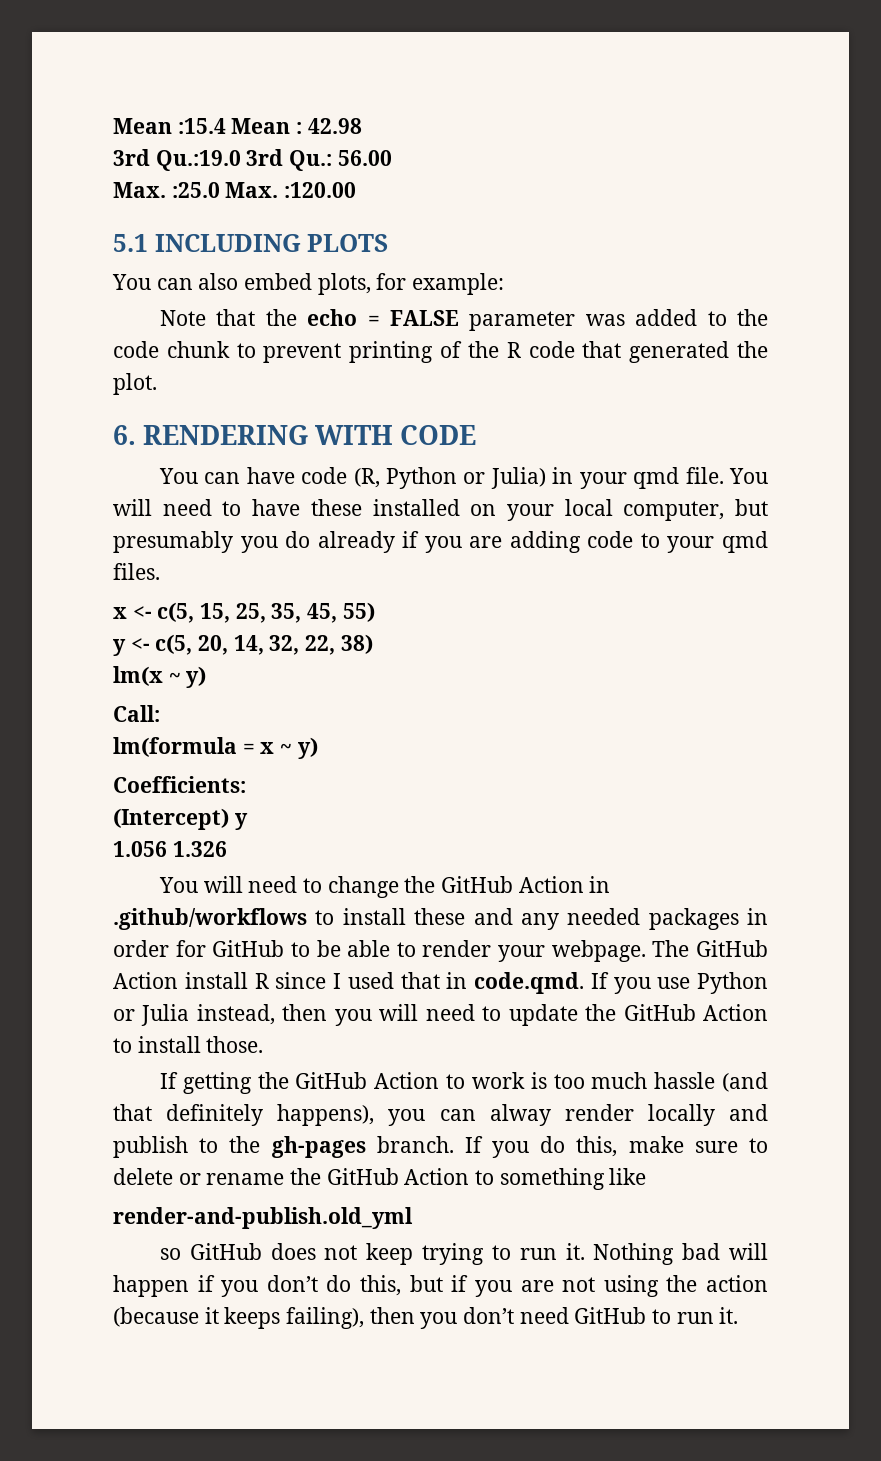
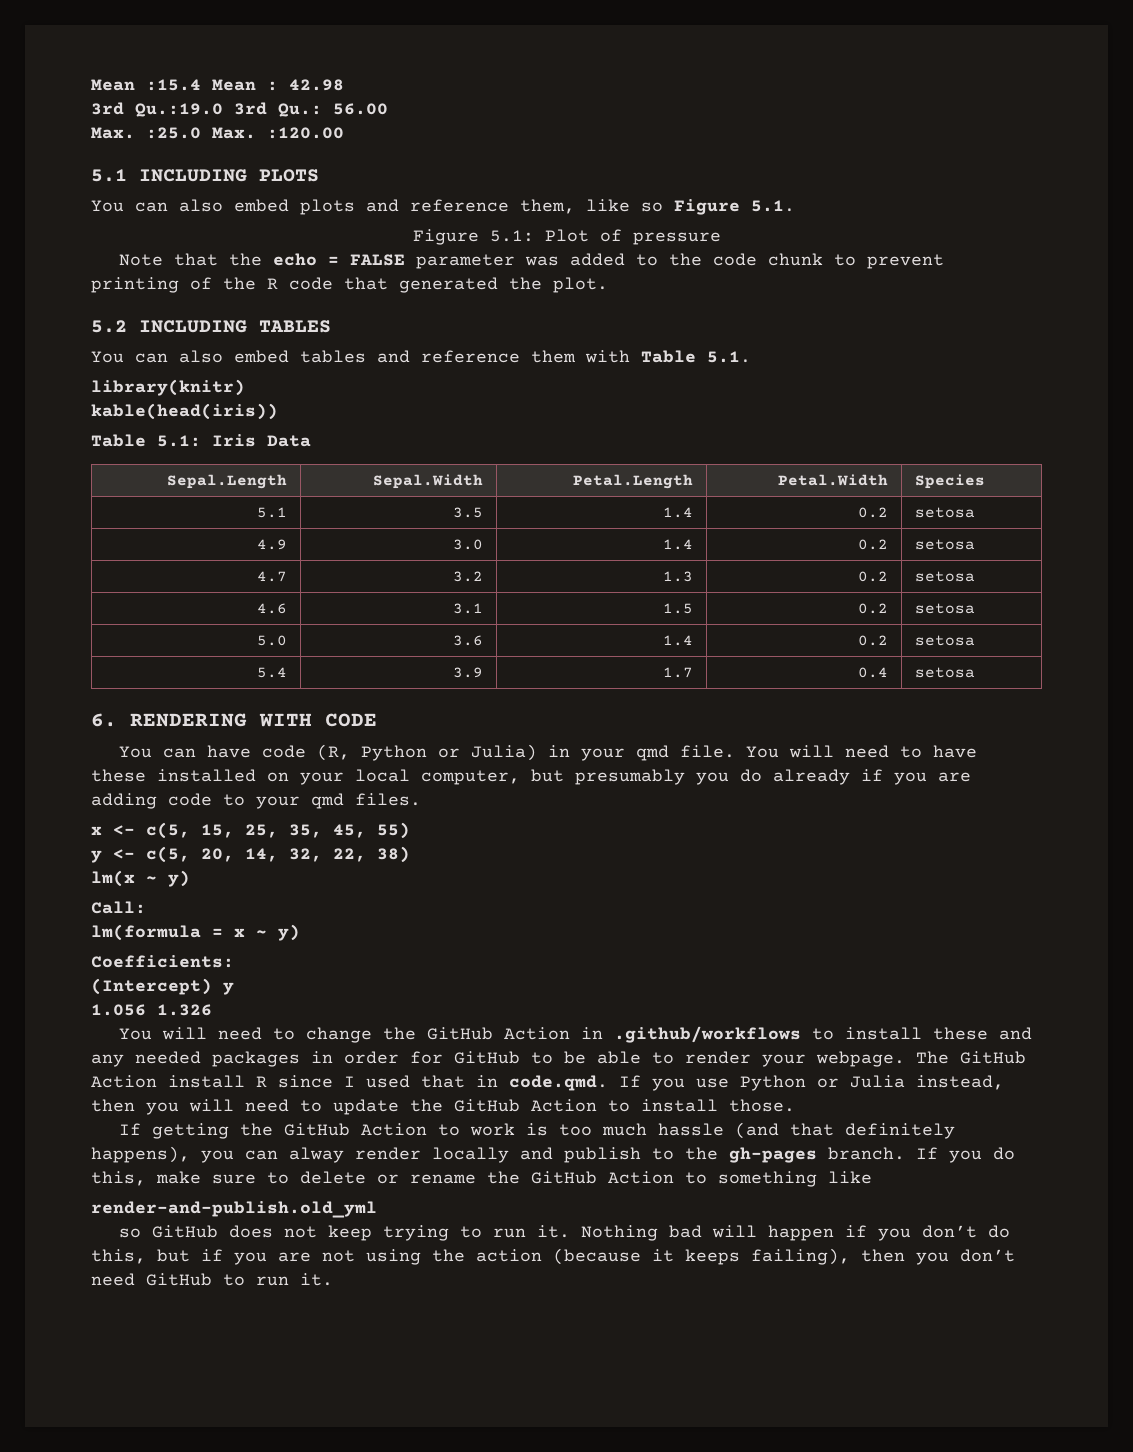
[317,273,505,295] plots, for example: -> [300,199,795,215] [412,229,721,245] plots and reference them, like so Figure 5.1. // Figure 5.1: Plot of pressure
(157, 384) none -> [91,320,331,333] [91,350,751,363] [91,379,245,396] [91,403,278,420] [91,434,311,447] [167,474,288,489] [373,474,484,489] [573,474,694,489] [778,474,889,486] [914,474,985,489] [257,507,288,518] [453,507,484,518] [663,507,694,518] [858,507,889,518] [914,507,975,518] [257,539,288,550] [453,539,484,550] [663,539,694,550] [858,539,889,550] [914,539,975,550] [257,571,288,582] [453,571,484,582] [663,571,694,582] [858,571,889,582] [914,571,975,582] [257,603,288,614] [453,603,484,614] [663,603,694,614] [858,603,889,614] [914,603,975,614] [257,635,288,646] [453,635,484,646] [663,635,694,646] [858,635,889,646] [914,635,975,646] [257,667,288,678] [453,667,484,678] [663,667,694,678] [858,667,889,678] [914,667,975,678] // 5.2 INCLUDING TABLES // You can also embed tables and reference them with Table 5.1. // library(knitr) // kable(head(iris)) // Table 5.1: Iris Data // Sepal.Length | Sepal.Width | Petal.Length | Petal.Width | Species // 5.1 | 3.5 | 1.4 | 0.2 | setosa // 4.9 | 3.0 | 1.4 | 0.2 | setosa // 4.7 | 3.2 | 1.3 | 0.2 | setosa // 4.6 | 3.1 | 1.5 | 0.2 | setosa // 5.0 | 3.6 | 1.4 | 0.2 | setosa // 5.4 | 3.9 | 1.7 | 0.4 | setosa

